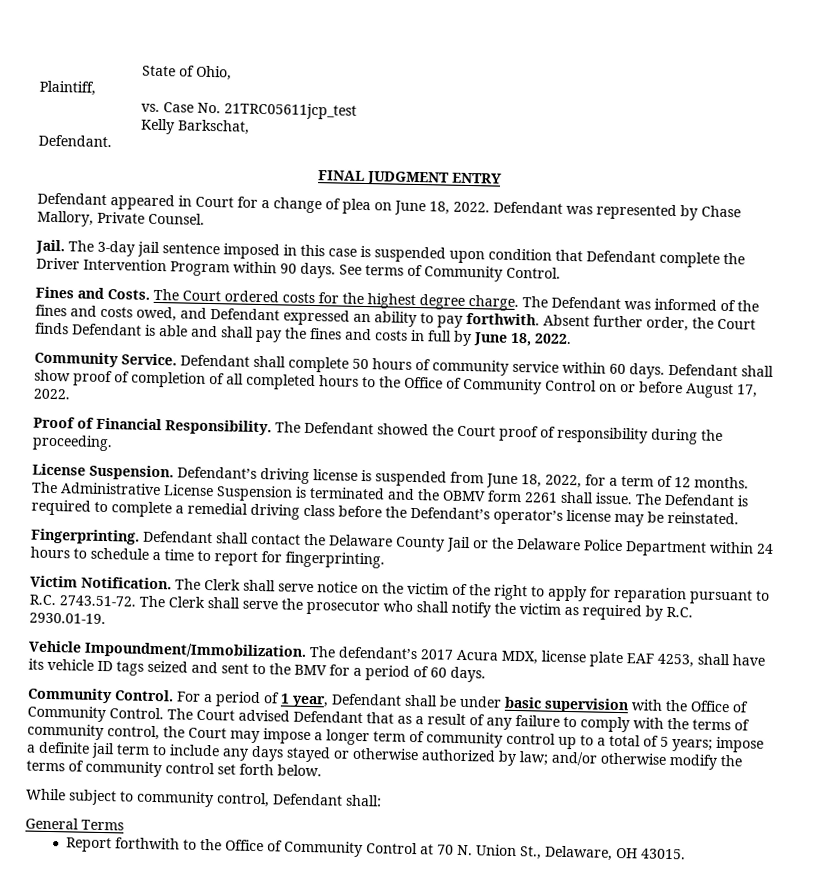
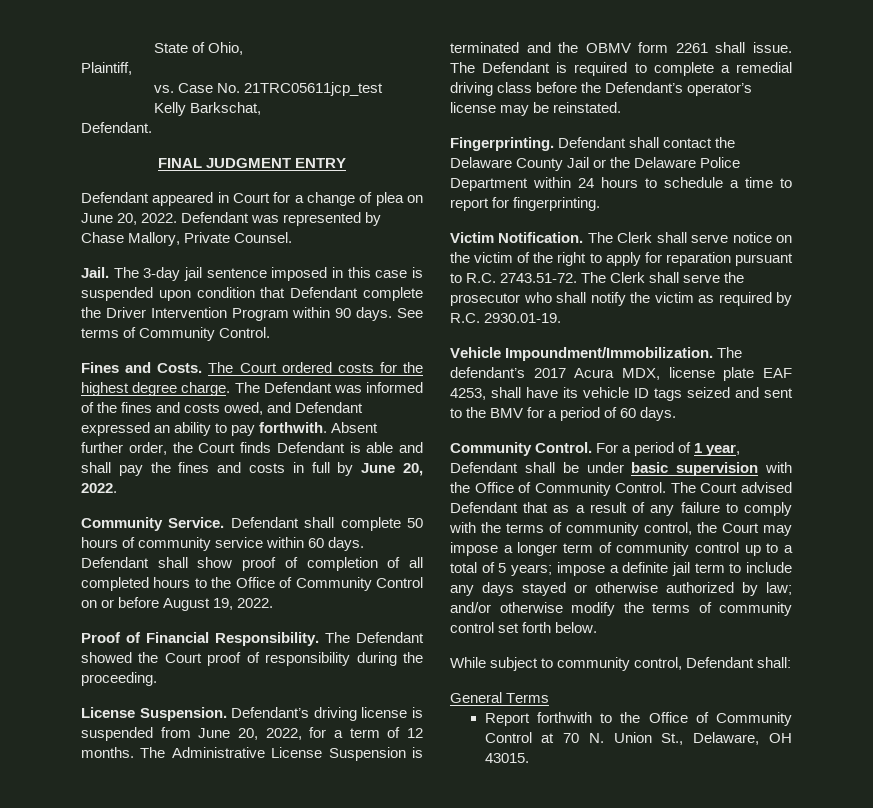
[429,201,450,215] 18, -> [117,213,138,225] 20,
[510,332,532,347] 18, -> [403,463,424,476] 20,
[736,384,758,398] 17, -> [213,598,234,610] 19,
[521,474,542,488] 18, -> [238,728,258,740] 20,

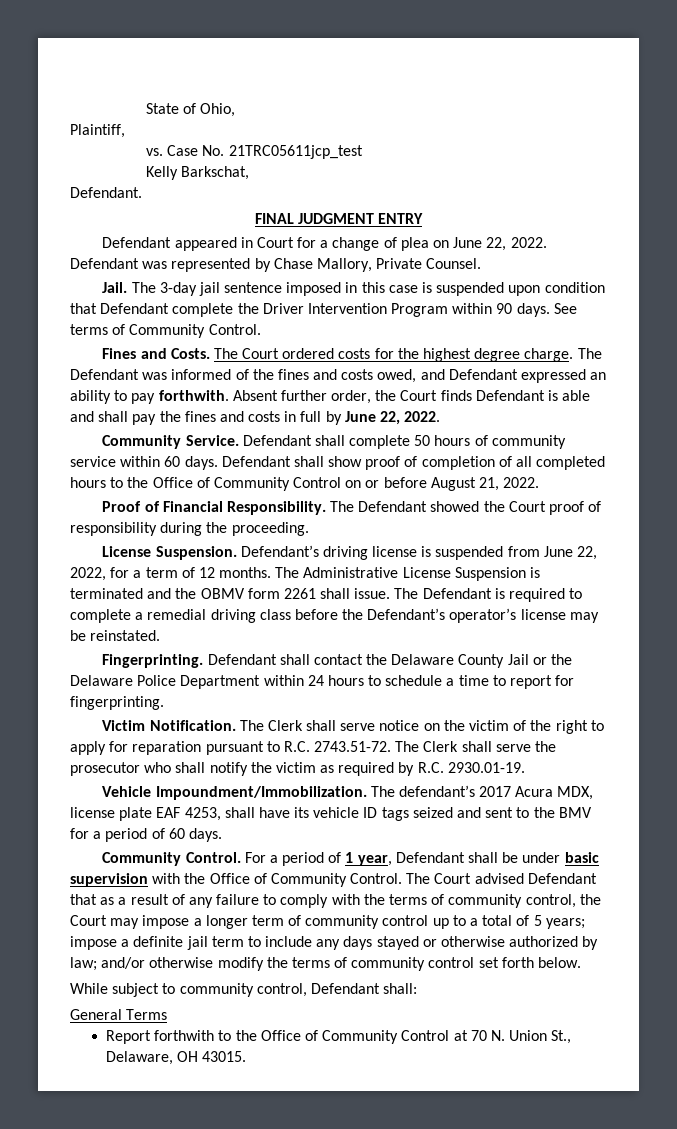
[117,213,138,225] 20, -> [486,237,507,251] 22,
[403,463,424,476] 20, -> [380,411,401,425] 22,
[213,598,234,610] 19, -> [479,477,500,491] 21,
[238,728,258,740] 20, -> [577,546,598,560] 22,

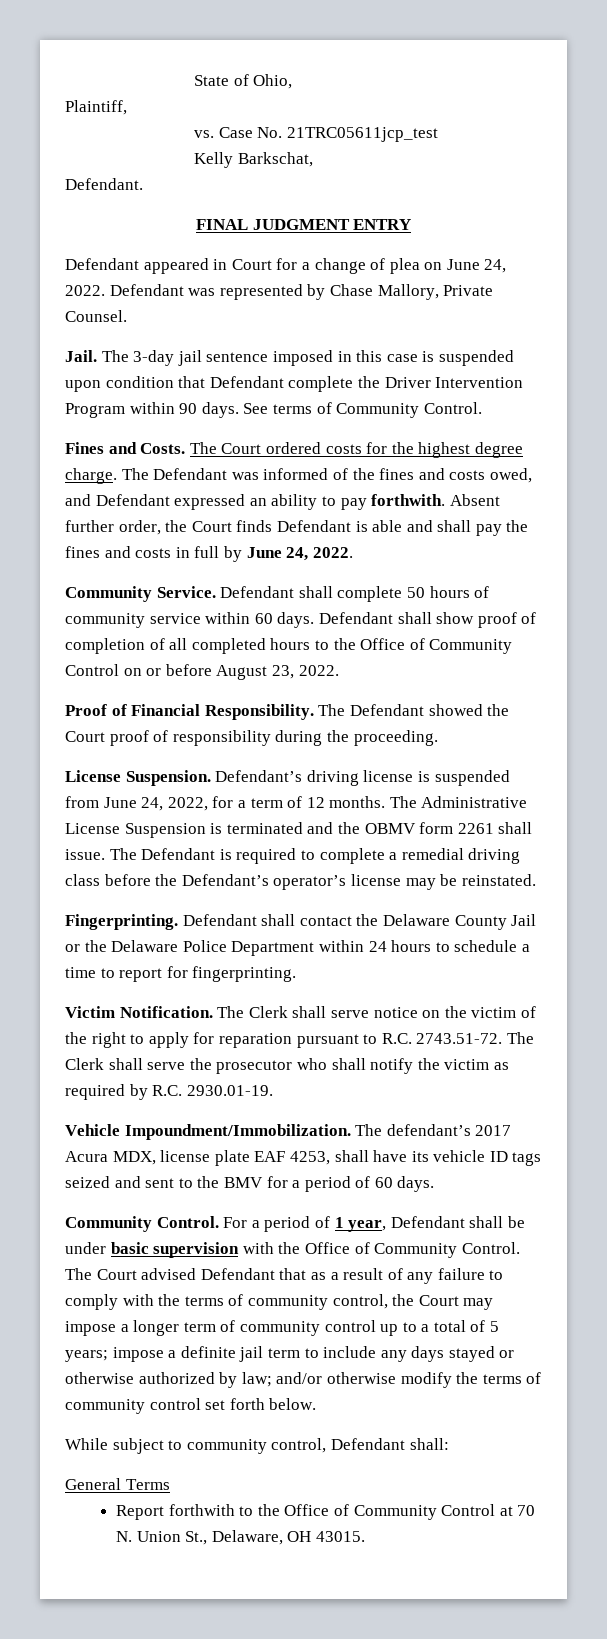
[486,237,507,251] 22, -> [484,259,507,273] 24,
[380,411,401,425] 22, -> [286,547,309,561] 24,
[479,477,500,491] 21, -> [271,665,294,679] 23,
[577,546,598,560] 22, -> [141,797,164,811] 24,

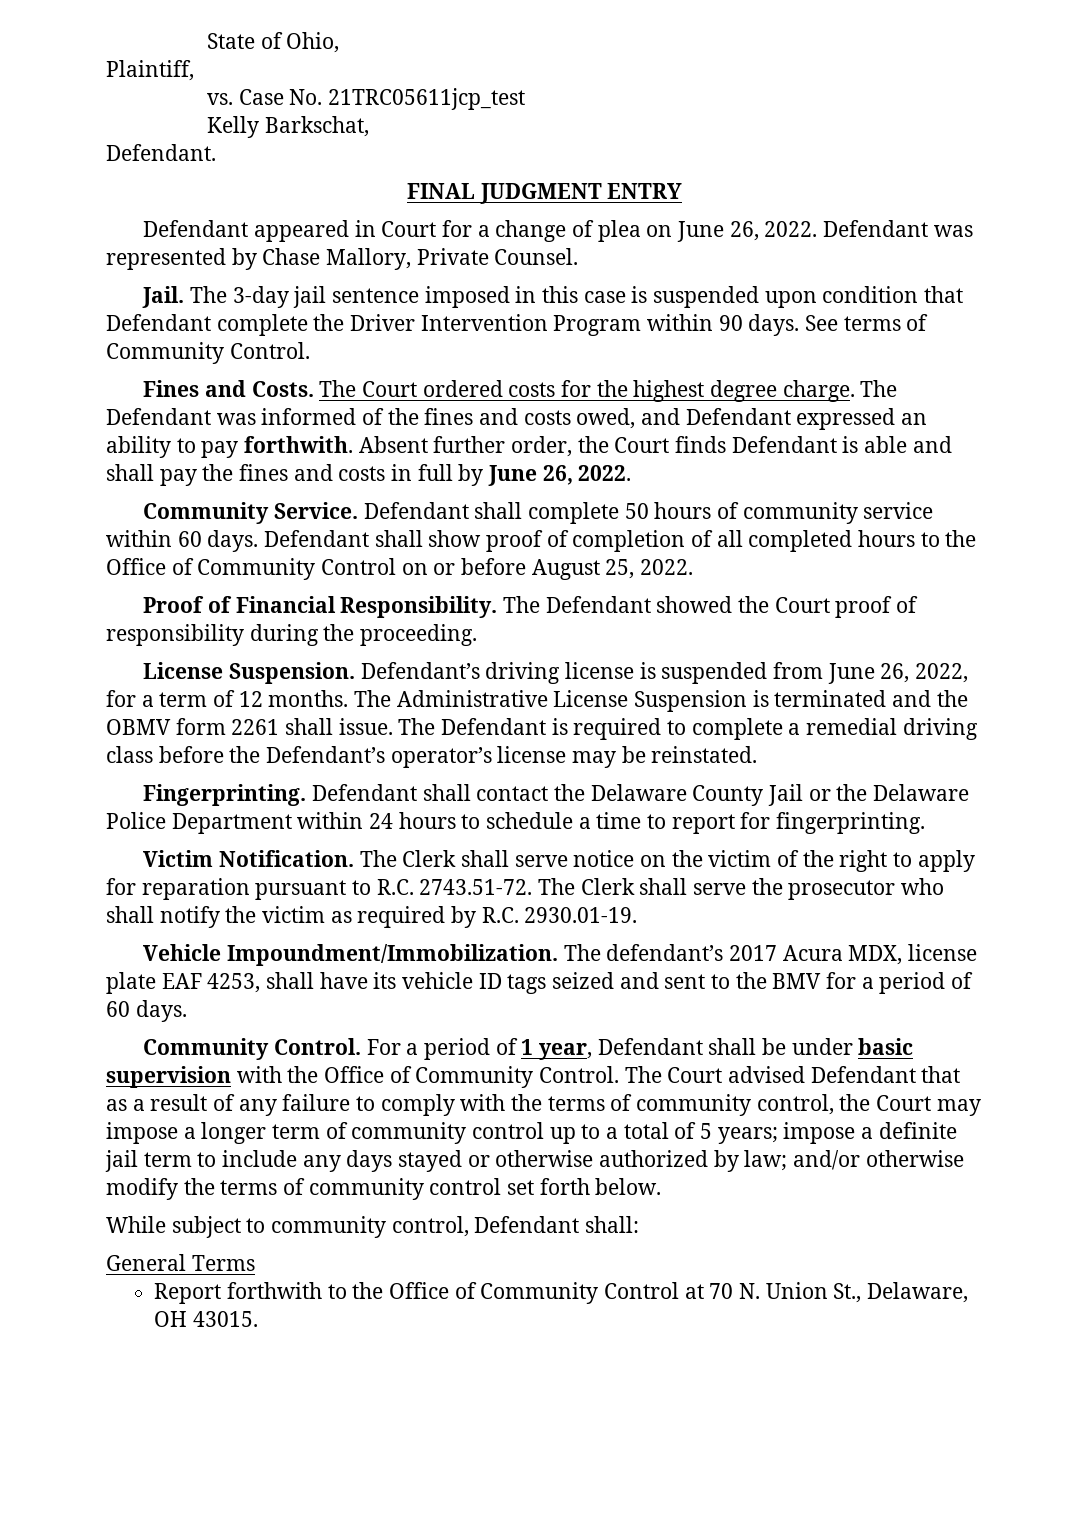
[484,259,507,273] 24, -> [729,221,759,241] 26,
[286,547,309,561] 24, -> [542,465,573,485] 26,
[271,665,294,679] 23, -> [605,559,635,579] 25,
[141,797,164,811] 24, -> [880,663,910,683] 26,

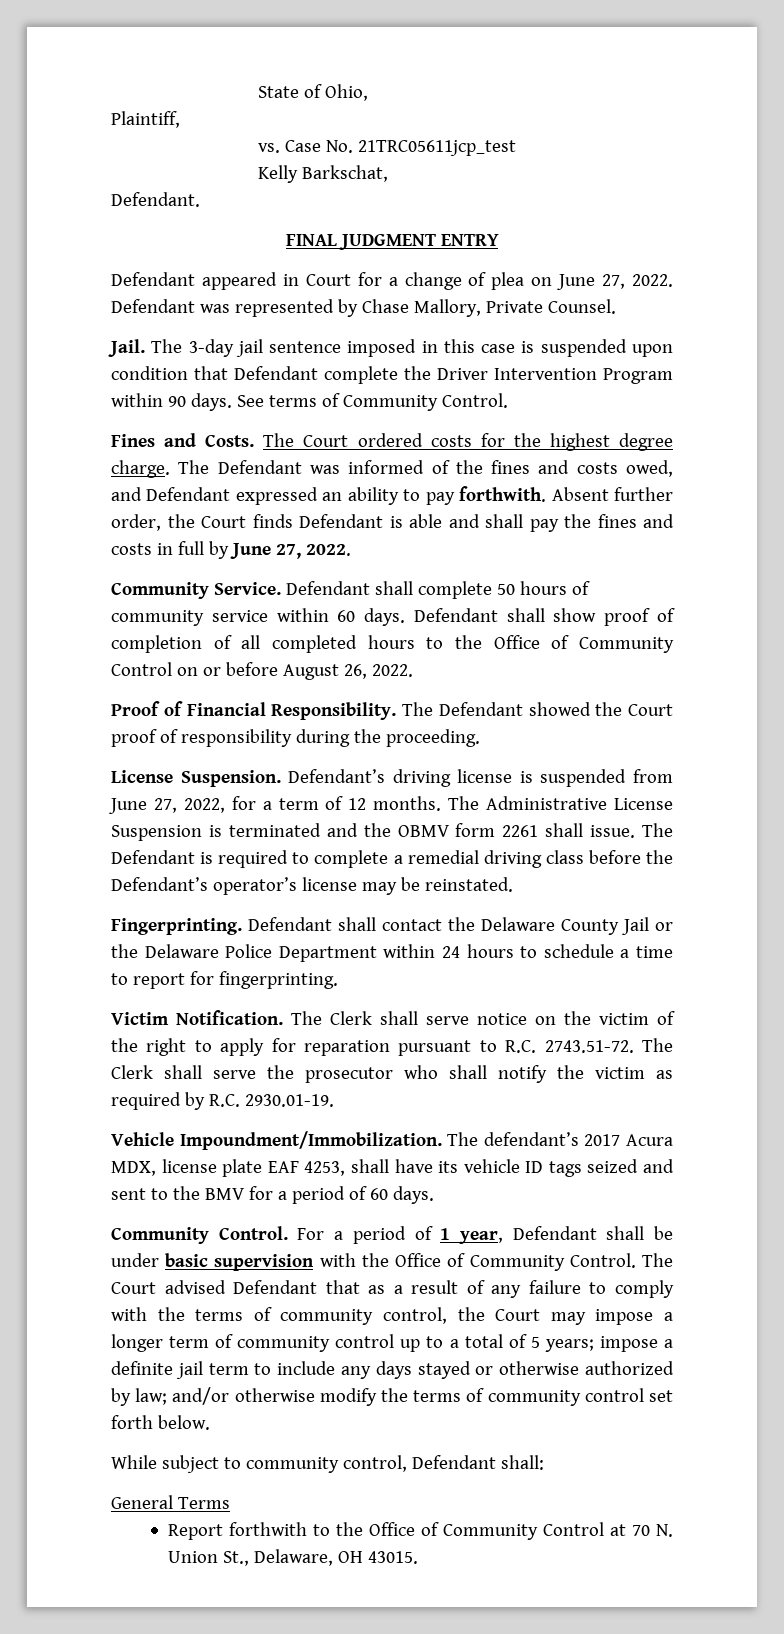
[729,221,759,241] 26, -> [602,274,626,289] 27,
[542,465,573,485] 26, -> [275,544,301,559] 27,
[605,559,635,579] 25, -> [343,664,367,679] 26,
[880,663,910,683] 26, -> [153,798,177,813] 27,

